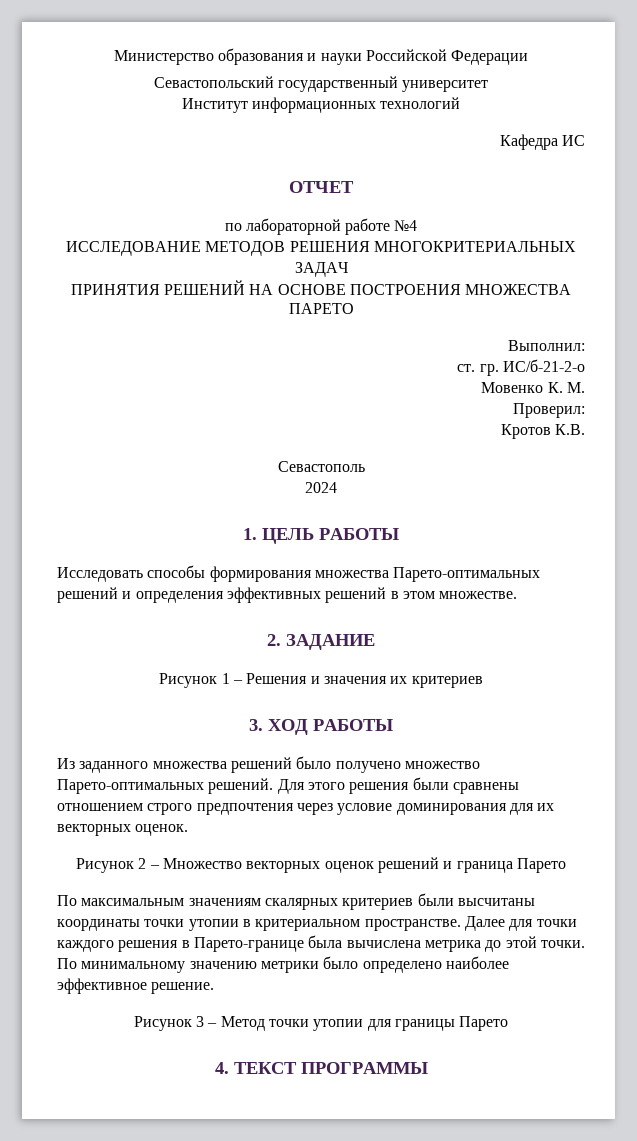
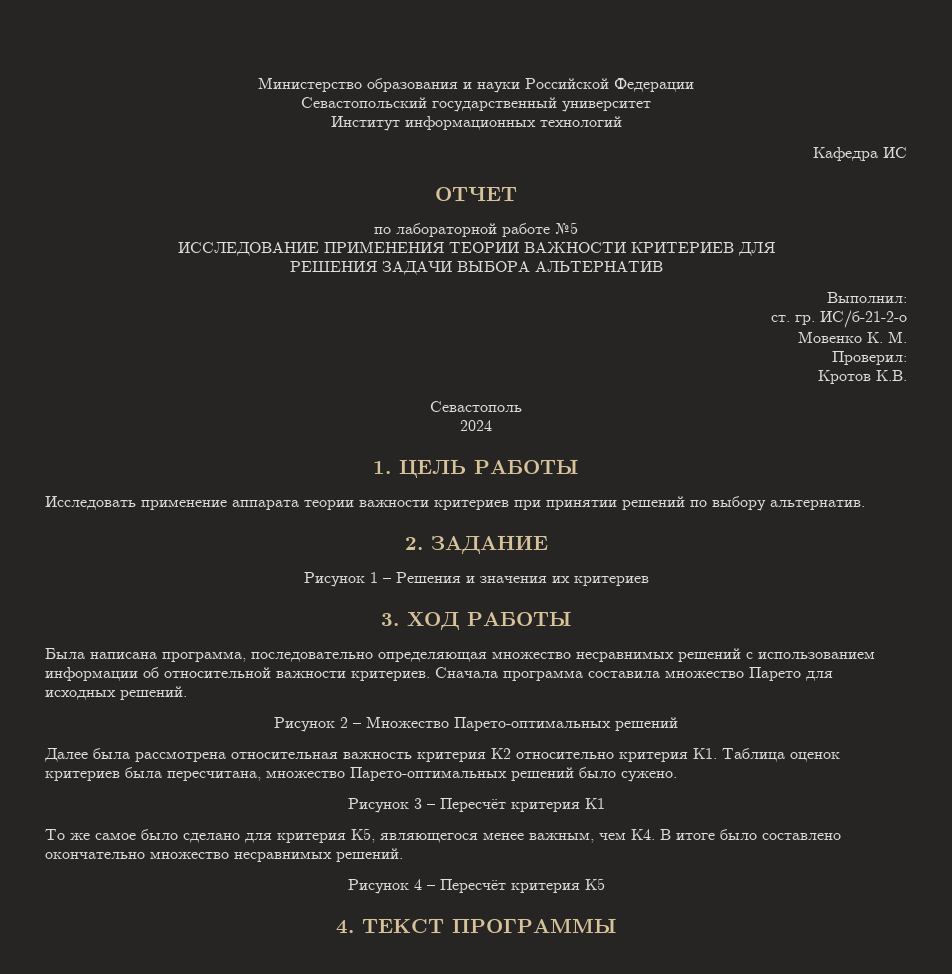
[394,220,418,231] №4 -> [555,222,578,234] №5
[205,241,576,256] [294,262,348,277] [70,280,572,295] [288,303,354,314] МЕТОДОВ РЕШЕНИЯ МНОГОКРИТЕРИАЛЬНЫХ ЗАДАЧ // ПРИНЯТИЯ РЕШЕНИЙ НА ОСНОВЕ ПОСТРОЕНИЯ МНОЖЕСТВА ПАРЕТО -> [323,241,775,256] [289,261,663,275] ПРИМЕНЕНИЯ ТЕОРИИ ВАЖНОСТИ КРИТЕРИЕВ ДЛЯ // РЕШЕНИЯ ЗАДАЧИ ВЫБОРА АЛЬТЕРНАТИВ
[147,565,541,582] [57,587,518,603] способы формирования множества Парето-оптимальных решений и определения эффективных решений в этом множестве. -> [141,496,865,511] применение аппарата теории важности критериев при принятии решений по выбору альтернатив.
[57,756,480,773] [57,777,519,794] [57,803,555,815] [57,824,189,836] [76,857,566,873] [57,893,535,910] [57,916,577,931] [57,935,585,952] [57,956,509,973] [57,978,215,994] [133,1016,509,1031] Из заданного множества решений было получено множество Парето-оптимальных решений. Для этого решения были сравнены отношением строго предпочтения через условие доминирования для их векторных оценок. // Рисунок 2 – Множество векторных оценок решений и граница Парето // По максимальным значениям скалярных критериев были высчитаны координаты точки утопии в критериальном пространстве. Далее для точки каждого решения в Парето-границе была вычислена метрика до этой точки. По минимальному значению метрики было определено наиболее эффективное решение. // Рисунок 3 – Метод точки утопии для границы Парето -> [45,648,875,662] [45,667,833,681] [45,686,187,700] [274,716,678,732] [44,748,840,762] [45,767,677,782] [347,798,605,813] [45,828,841,843] [45,848,403,862] [347,878,605,894] Была написана программа, последовательно определяющая множество несравнимых решений с использованием информации об относительной важности критериев. Сначала программа составила множество Парето для исходных решений. // Рисунок 2 – Множество Парето-оптимальных решений // Далее была рассмотрена относительная важность критерия K2 относительно критерия K1. Таблица оценок критериев была пересчитана, множество Парето-оптимальных решений было сужено. // Рисунок 3 – Пересчёт критерия K1 // То же самое было сделано для критерия K5, являющегося менее важным, чем K4. В итоге было составлено окончательно множество несравнимых решений. // Рисунок 4 – Пересчёт критерия K5

